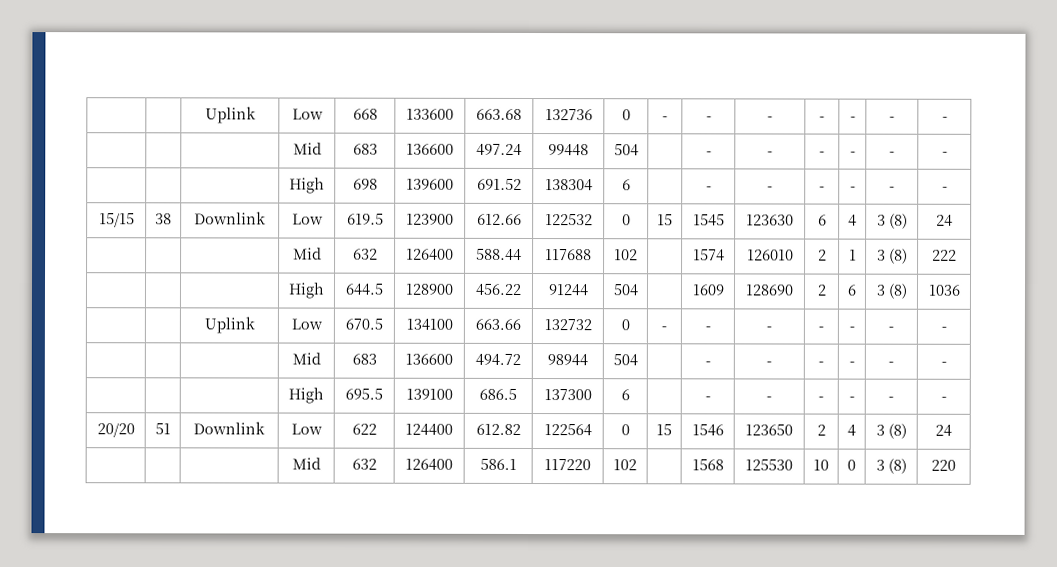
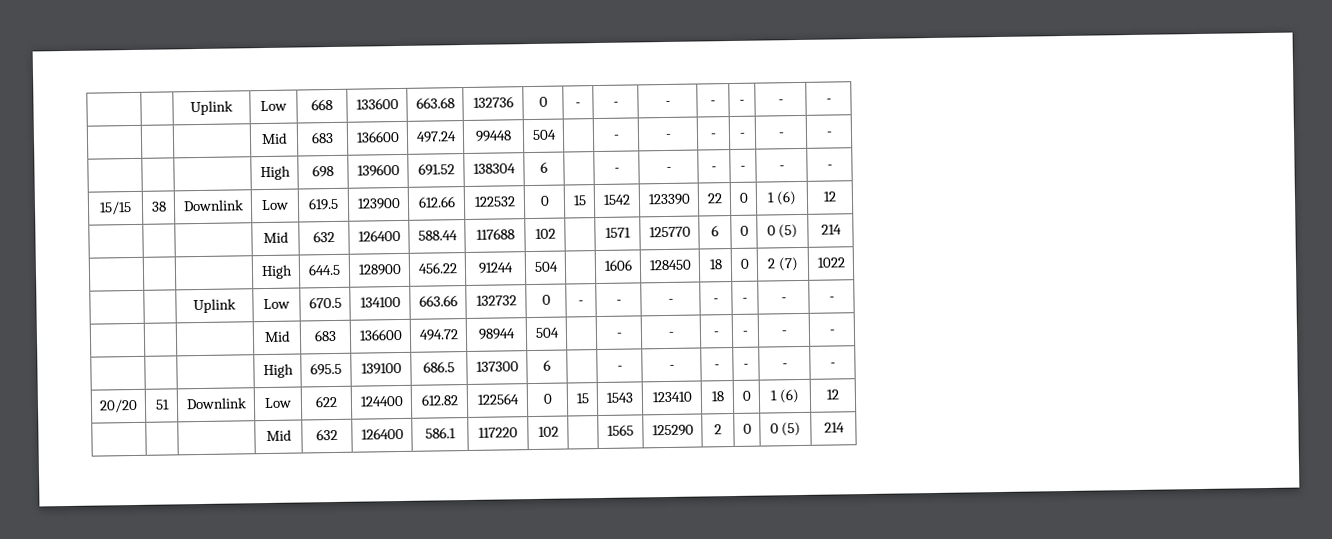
[692,214,725,227] [746,214,794,226] [817,214,827,226] [848,214,857,227] [876,213,908,229] [936,214,953,227] 1545 | 123630 | 6 | 4 | 3 (8) | 24 -> [603,194,631,205] [647,193,691,206] [706,193,723,204] [738,192,749,203] [767,191,797,206] [823,191,836,202] 1542 | 123390 | 22 | 0 | 1 (6) | 12
[692,249,725,262] [746,249,794,261] [817,249,827,261] [848,249,857,261] [876,248,908,264] [932,249,957,261] 1574 | 126010 | 2 | 1 | 3 (8) | 222 -> [605,227,631,238] [648,226,691,238] [711,225,719,237] [739,225,749,236] [766,224,799,239] [820,224,842,235] 1571 | 125770 | 6 | 0 | 0 (5) | 214
[691,284,724,296] [745,284,793,296] [816,284,826,296] [847,284,856,296] [875,283,908,299] [927,284,960,296] 1609 | 128690 | 2 | 6 | 3 (8) | 1036 -> [603,259,633,271] [648,259,692,271] [708,259,723,270] [739,258,749,269] [767,257,799,272] [816,257,845,268] 1606 | 128450 | 18 | 0 | 2 (7) | 1022
[691,424,724,437] [745,424,793,436] [816,424,826,436] [847,424,856,437] [875,423,907,439] [935,424,952,437] 1546 | 123650 | 2 | 4 | 3 (8) | 24 -> [606,392,633,403] [651,391,692,403] [710,391,724,402] [741,390,751,401] [770,389,800,404] [826,389,839,400] 1543 | 123410 | 18 | 0 | 1 (6) | 12
[691,459,724,471] [745,459,793,471] [813,459,829,471] [847,459,856,471] [875,458,907,474] [931,459,956,471] 1568 | 125530 | 10 | 0 | 3 (8) | 220 -> [607,424,634,436] [651,424,694,437] [714,424,722,435] [742,423,752,434] [769,421,802,437] [823,422,845,433] 1565 | 125290 | 2 | 0 | 0 (5) | 214

